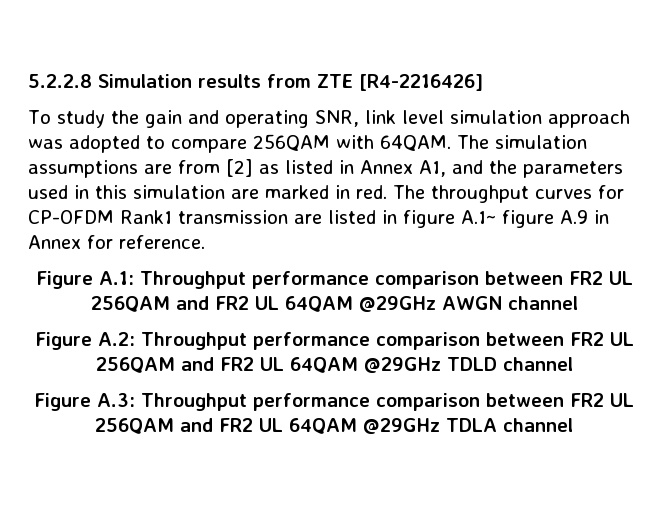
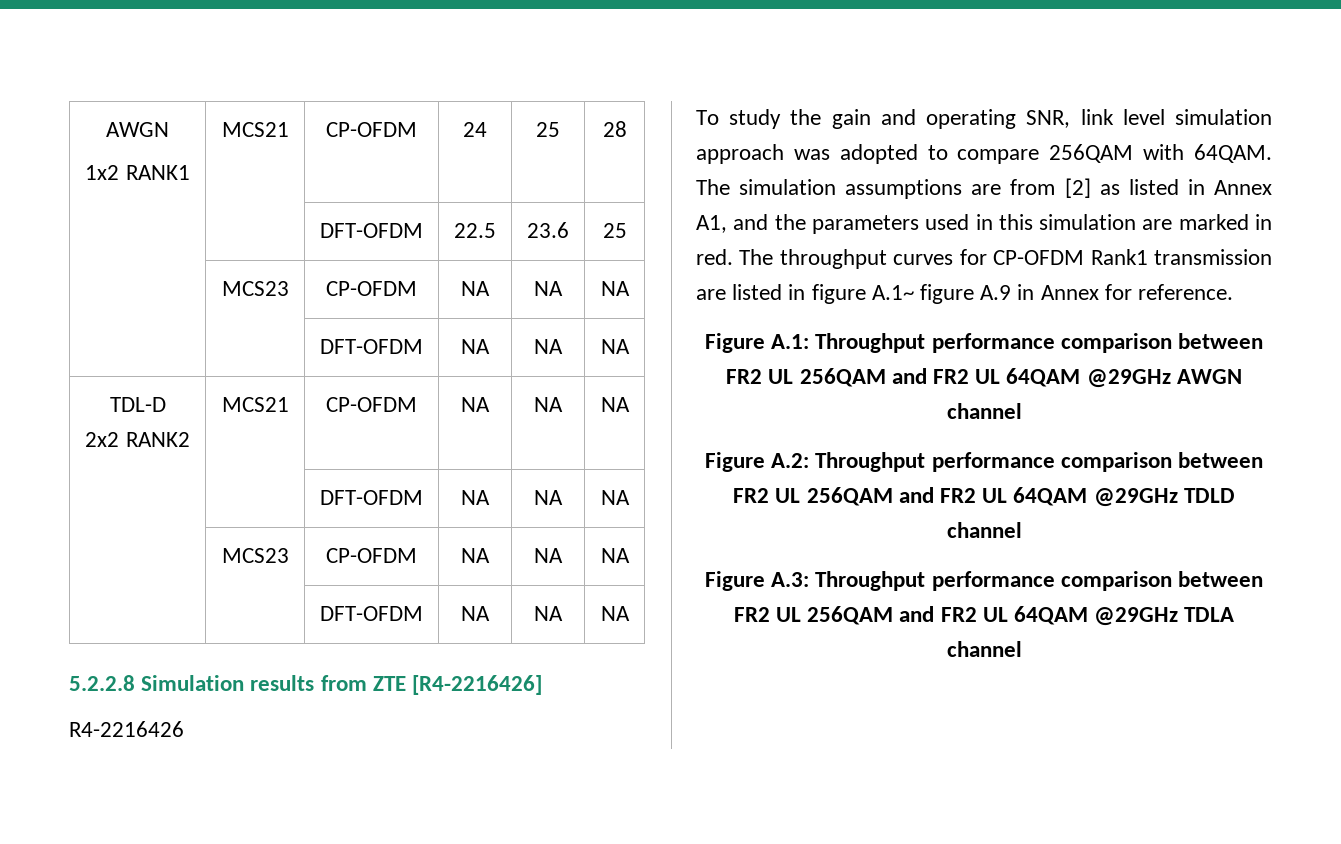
(28, 81) none -> [106,122,169,137] [85,165,190,180] [221,122,289,137] [326,122,417,137] [463,122,487,137] [536,122,560,137] [602,121,627,137] [320,223,423,238] [454,223,496,238] [527,222,569,238] [602,223,627,238] [221,281,289,296] [326,281,417,296] [461,281,490,296] [534,281,563,296] [600,281,630,296] [320,339,423,354] [461,339,490,354] [534,339,563,354] [600,339,630,354] [109,397,166,412] [85,432,190,447] [221,397,289,412] [326,397,417,412] [461,397,490,412] [534,397,563,412] [600,397,630,412] [320,490,423,505] [461,490,490,505] [534,490,563,505] [600,490,630,505] [221,548,289,563] [326,548,417,563] [461,548,490,563] [534,548,563,563] [600,548,630,563] [320,606,423,621] [461,606,490,621] [534,606,563,621] [600,606,630,621] AWGN // 1x2 RANK1 | MCS21 | CP-OFDM | 24 | 25 | 28 // | | DFT-OFDM | 22.5 | 23.6 | 25 // | MCS23 | CP-OFDM | NA | NA | NA // | | DFT-OFDM | NA | NA | NA // TDL-D // 2x2 RANK2 | MCS21 | CP-OFDM | NA | NA | NA // | | DFT-OFDM | NA | NA | NA // | MCS23 | CP-OFDM | NA | NA | NA // | | DFT-OFDM | NA | NA | NA //
(483, 82) none -> [69,721,184,737] // R4-2216426

